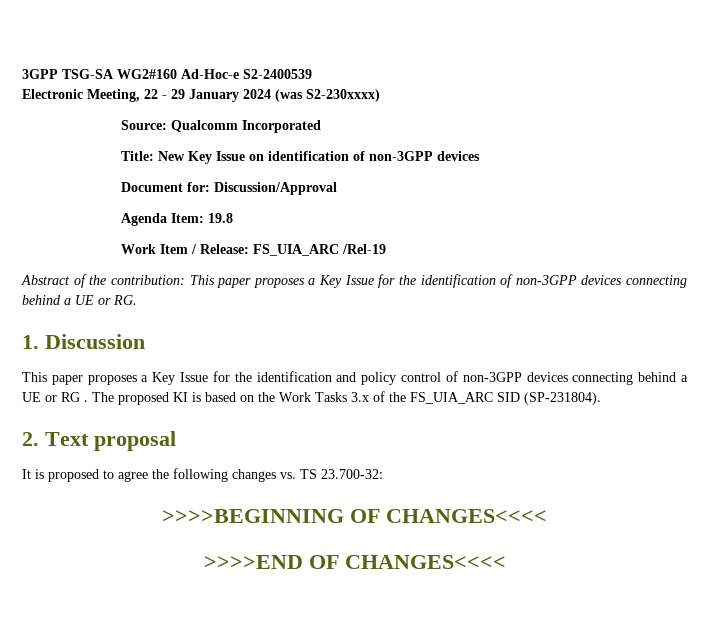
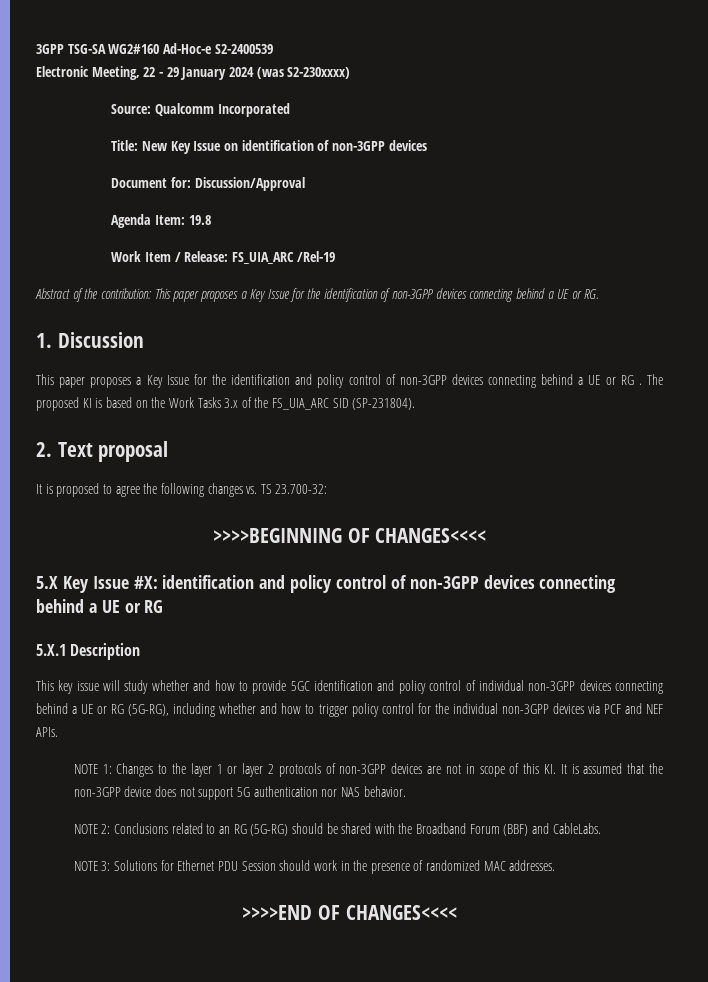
(547, 516) none -> [36,575,617,593] [36,599,164,613] [36,643,141,660] [36,680,663,694] [36,703,663,717] [36,727,58,737] [73,763,663,777] [73,786,406,800] [73,823,601,836] [73,860,556,874] // 5.X Key Issue #X: identification and policy control of non-3GPP devices connecting behind a UE or RG // 5.X.1 Description // This key issue will study whether and how to provide 5GC identification and policy control of individual non-3GPP devices connecting behind a UE or RG (5G-RG), including whether and how to trigger policy control for the individual non-3GPP devices via PCF and NEF APIs. // NOTE 1: Changes to the layer 1 or layer 2 protocols of non-3GPP devices are not in scope of this KI. It is assumed that the non-3GPP device does not support 5G authentication nor NAS behavior. // NOTE 2: Conclusions related to an RG (5G-RG) should be shared with the Broadband Forum (BBF) and CableLabs. // NOTE 3: Solutions for Ethernet PDU Session should work in the presence of randomized MAC addresses.

